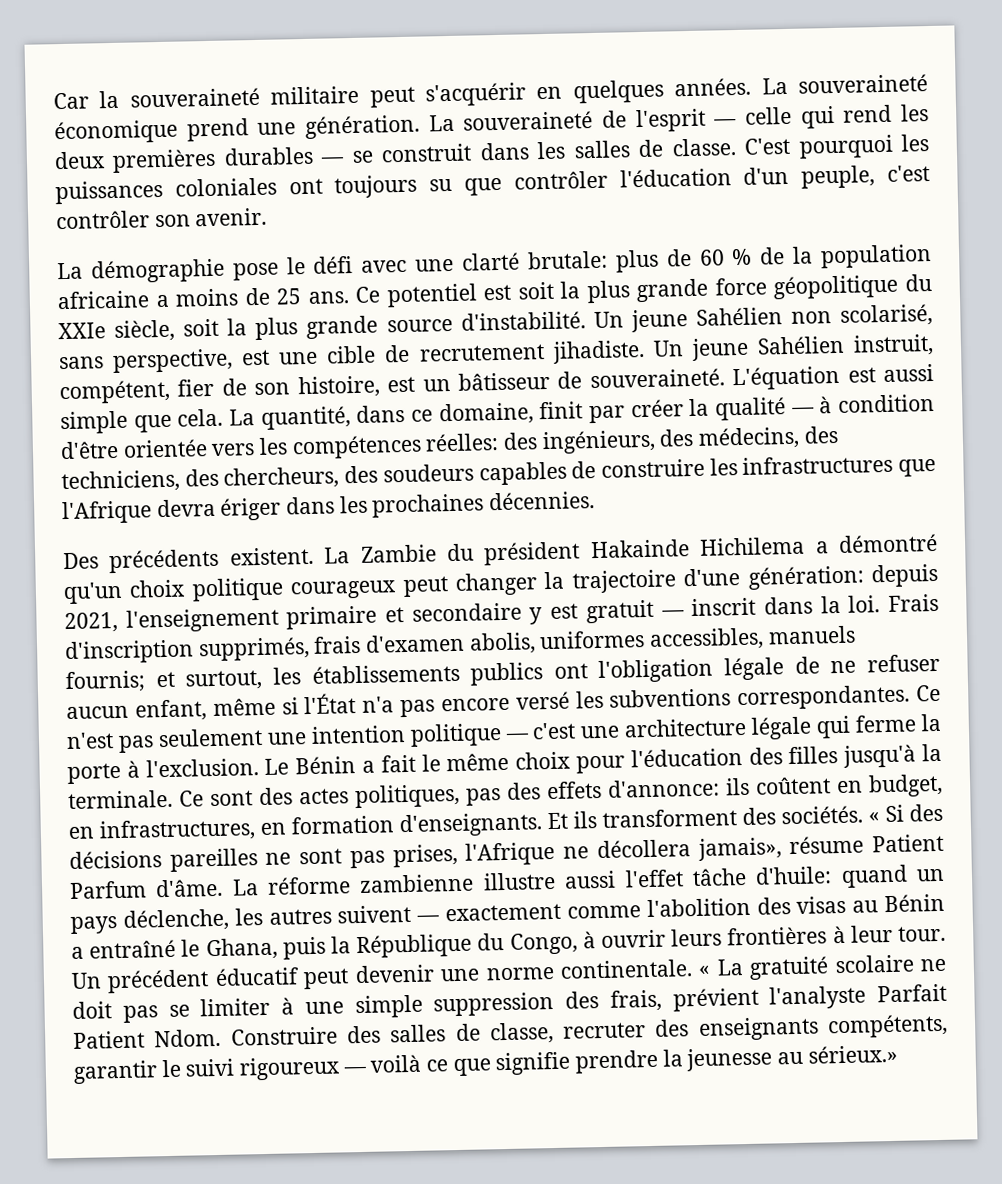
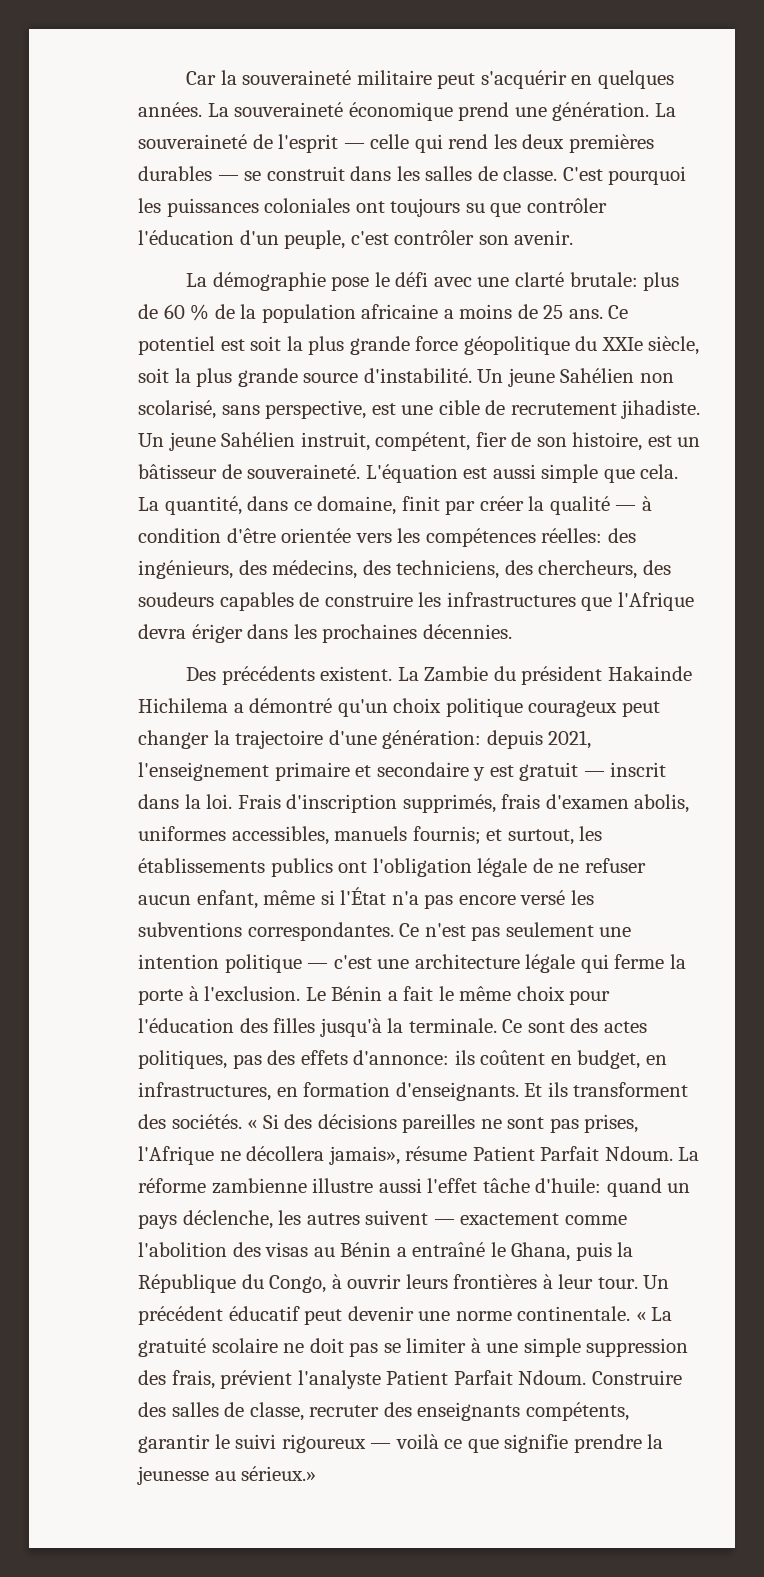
[69,878,224,900] Parfum d'âme. -> [540,1146,673,1161] Parfait Ndoum.
[877,983,947,1003] [73,1028,222,1049] Parfait Patient Ndom. -> [386,1370,587,1385] Patient Parfait Ndoum.

